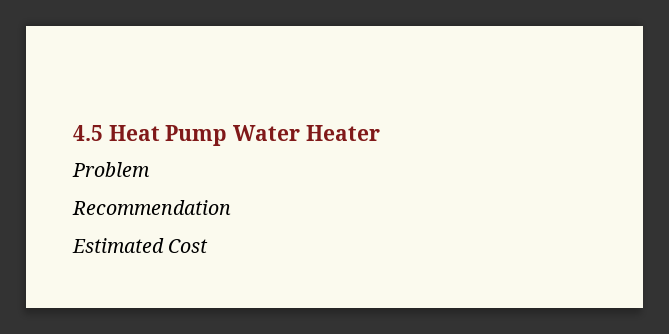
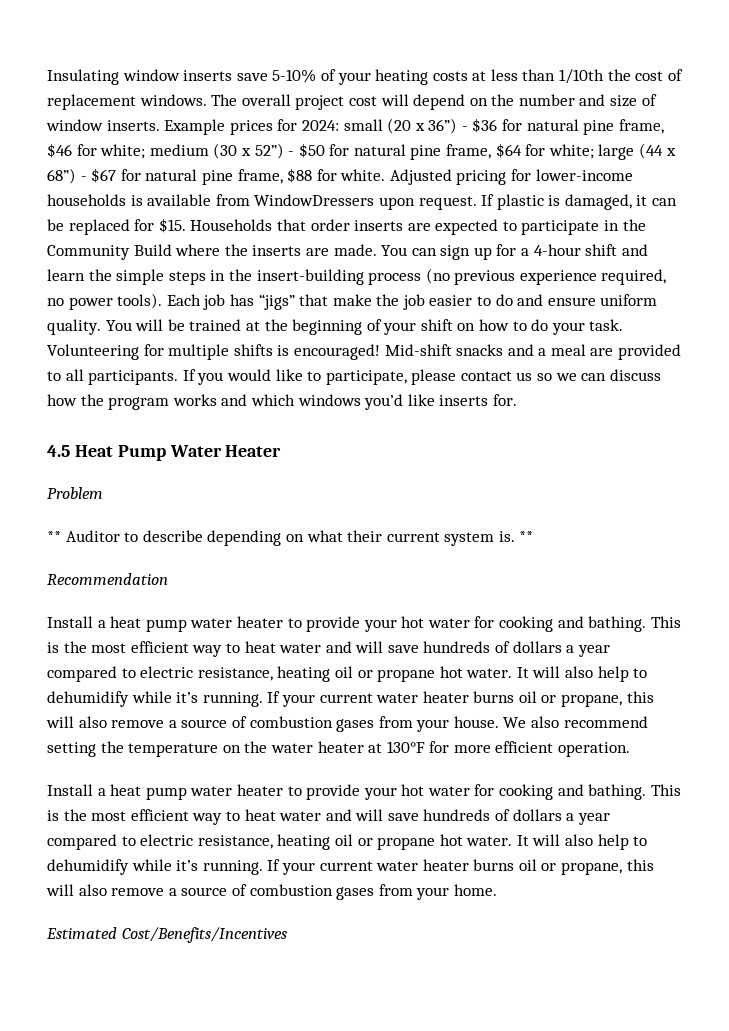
(73, 133) none -> [47,69,683,85] [47,94,657,110] [46,118,664,135] [47,143,676,160] [47,168,633,185] [47,194,678,210] [47,218,646,235] [47,244,648,260] [47,268,667,285] [47,293,658,310] [47,319,624,335] [47,344,682,360] [47,369,661,385] [47,394,517,410] Insulating window inserts save 5-10% of your heating costs at less than 1/10th the cost of replacement windows. The overall project cost will depend on the number and size of window inserts. Example prices for 2024: small (20 x 36”) - $36 for natural pine frame, $46 for white; medium (30 x 52”) - $50 for natural pine frame, $64 for white; large (44 x 68”) - $67 for natural pine frame, $88 for white. Adjusted pricing for lower-income households is available from WindowDressers upon request. If plastic is damaged, it can be replaced for $15. Households that order inserts are expected to participate in the Community Build where the inserts are made. You can sign up for a 4-hour shift and learn the simple steps in the insert-building process (no previous experience required, no power tools). Each job has “jigs” that make the job easier to do and ensure uniform quality. You will be trained at the beginning of your shift on how to do your task. Volunteering for multiple shifts is encouraged! Mid-shift snacks and a meal are provided to all participants. If you would like to participate, please contact us so we can discuss how the program works and which windows you’d like inserts for. //
[72,200,231,215] Recommendation -> [47,530,534,546] [47,573,168,585] [47,616,681,632] [47,641,610,657] [47,666,648,682] [47,691,654,707] [46,716,648,732] [47,741,631,757] [47,784,681,800] [47,809,610,825] [47,834,648,850] [47,859,654,875] [46,884,497,900] ** Auditor to describe depending on what their current system is. ** // Recommendation // Install a heat pump water heater to provide your hot water for cooking and bathing. This is the most efficient way to heat water and will save hundreds of dollars a year compared to electric resistance, heating oil or propane hot water. It will also help to dehumidify while it’s running. If your current water heater burns oil or propane, this will also remove a source of combustion gases from your house. We also recommend setting the temperature on the water heater at 130°F for more efficient operation. // Install a heat pump water heater to provide your hot water for cooking and bathing. This is the most efficient way to heat water and will save hundreds of dollars a year compared to electric resistance, heating oil or propane hot water. It will also help to dehumidify while it’s running. If your current water heater burns oil or propane, this will also remove a source of combustion gases from your home.
[168,239,209,253] Cost -> [121,927,287,943] Cost/Benefits/Incentives

